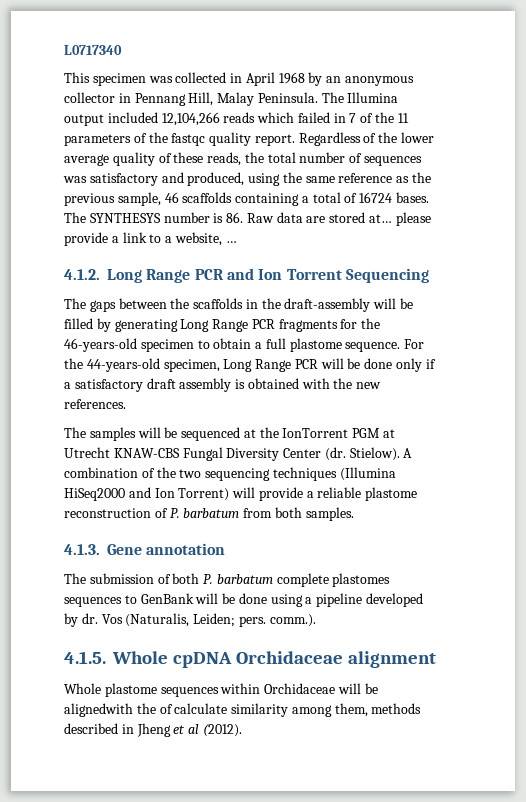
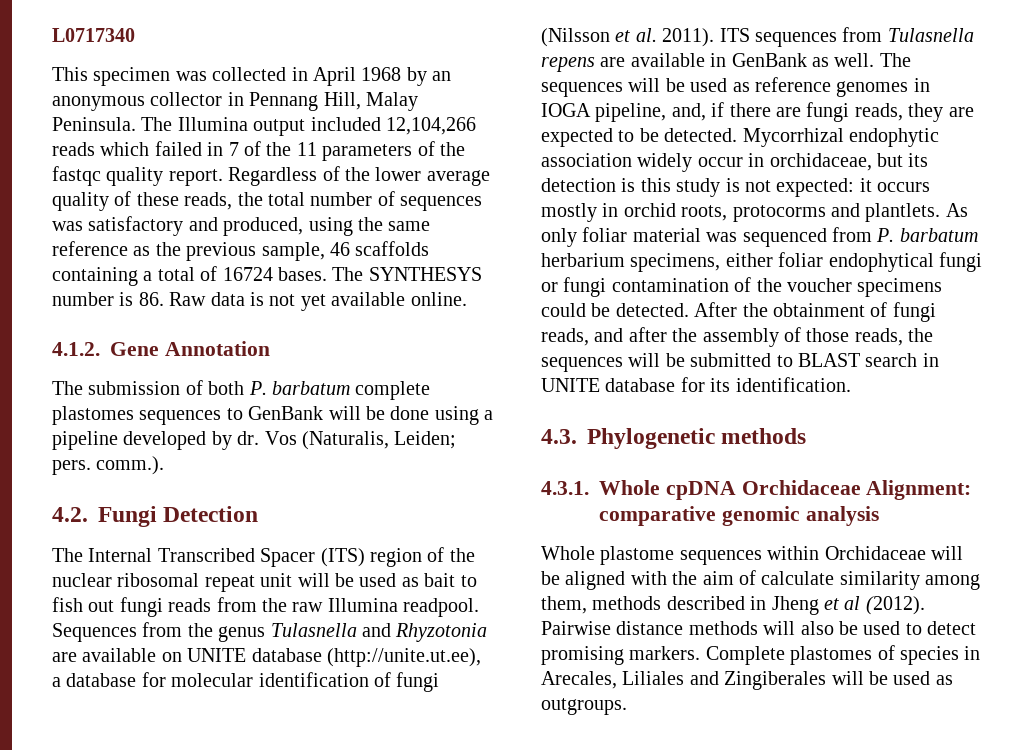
[306,212,431,226] [64,232,237,246] [64,268,429,283] [64,298,414,312] [64,318,381,332] [64,338,425,352] [64,358,436,372] [64,378,382,392] [64,399,126,409] [64,427,396,441] [64,447,413,461] [64,467,396,481] [64,487,418,501] [64,507,354,521] [64,543,226,555] are stored at… please provide a link to a website, … // 4.1.2. Long Range PCR and Ion Torrent Sequencing // The gaps between the scaffolds in the draft-assembly will be filled by generating Long Range PCR fragments for the 46-years-old specimen to obtain a full plastome sequence. For the 44-years-old specimen, Long Range PCR will be done only if a satisfactory draft assembly is obtained with the new references. // The samples will be sequenced at the IonTorrent PGM at Utrecht KNAW-CBS Fungal Diversity Center (dr. Stielow). A combination of the two sequencing techniques (Illumina HiSeq2000 and Ion Torrent) will provide a reliable plastome reconstruction of P. barbatum from both samples. // 4.1.3. Gene annotation -> [250,292,467,311] [52,341,270,356] is not yet available online. // 4.1.2. Gene Annotation
[64,651,437,668] 4.1.5. Whole cpDNA Orchidaceae alignment -> [52,506,259,527] [52,547,475,567] [52,573,477,592] [52,597,480,617] [52,622,488,642] [52,648,481,667] [52,672,440,692] [541,27,974,47] [541,53,911,72] [541,77,930,97] [541,102,974,122] [541,128,939,147] [541,153,929,172] [541,178,931,197] [541,203,968,222] [541,227,978,247] [541,252,982,272] [541,277,943,297] [541,302,936,322] [541,327,934,347] [541,353,939,372] [541,377,851,392] [541,428,807,449] [541,480,972,500] [599,506,879,526] 4.2. Fungi Detection // The Internal Transcribed Spacer (ITS) region of the nuclear ribosomal repeat unit will be used as bait to fish out fungi reads from the raw Illumina readpool. Sequences from the genus Tulasnella and Rhyzotonia are available on UNITE database (http://unite.ut.ee), a database for molecular identification of fungi (Nilsson et al. 2011). ITS sequences from Tulasnella repens are available in GenBank as well. The sequences will be used as reference genomes in IOGA pipeline, and, if there are fungi reads, they are expected to be detected. Mycorrhizal endophytic association widely occur in orchidaceae, but its detection is this study is not expected: it occurs mostly in orchid roots, protocorms and plantlets. As only foliar material was sequenced from P. barbatum herbarium specimens, either foliar endophytical fungi or fungi contamination of the voucher specimens could be detected. After the obtainment of fungi reads, and after the assembly of those reads, the sequences will be submitted to BLAST search in UNITE database for its identification. // 4.3. Phylogenetic methods // 4.3.1. Whole cpDNA Orchidaceae Alignment: comparative genomic analysis
[64,703,156,717] alignedwith the -> [565,571,734,590] aligned with the aim
(242, 730) none -> [541,621,977,635] [541,645,981,665] [541,671,953,690] [541,698,627,715] Pairwise distance methods will also be used to detect promising markers. Complete plastomes of species in Arecales, Liliales and Zingiberales will be used as outgroups.

